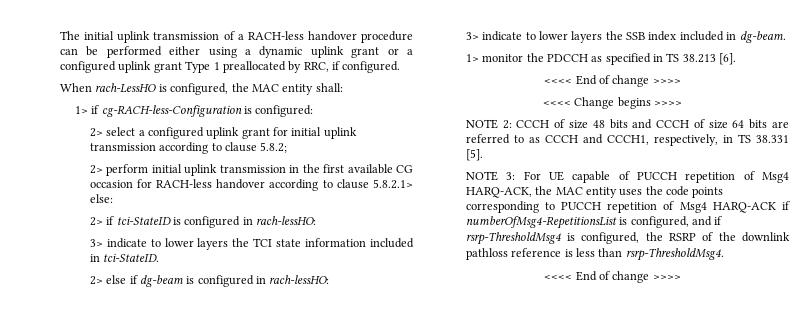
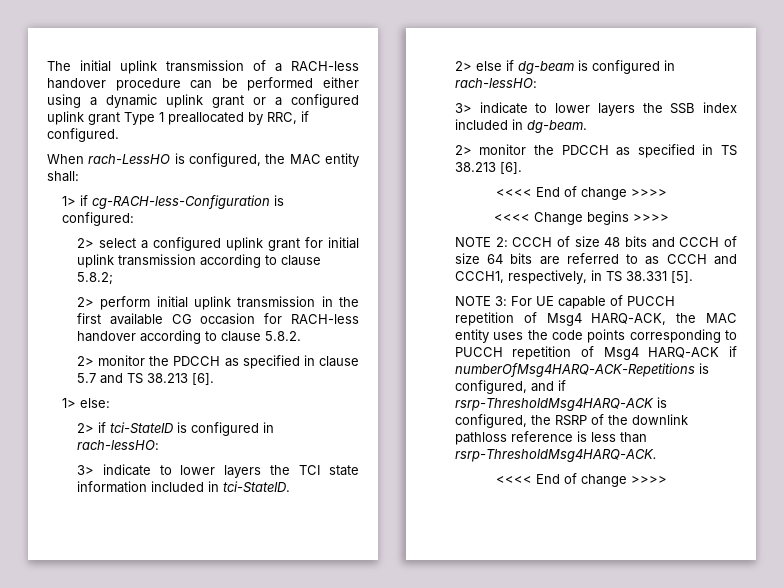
[373,179,413,189] 5.8.2.1> -> [264,331,301,341] [76,355,359,369] [76,373,214,385] [61,398,76,408] 5.8.2. // 2> monitor the PDCCH as specified in clause 5.7 and TS 38.213 [6]. // 1>
[465,54,479,62] 1> -> [454,145,472,155] 2>
[465,216,617,229] numberOfMsg4-RepetitionsList -> [454,363,695,377] numberOfMsg4HARQ-ACK-Repetitions
[465,232,561,245] rsrp-ThresholdMsg4 -> [454,398,654,411] rsrp-ThresholdMsg4HARQ-ACK
[625,248,724,261] rsrp-ThresholdMsg4. -> [454,449,657,462] rsrp-ThresholdMsg4HARQ-ACK.

